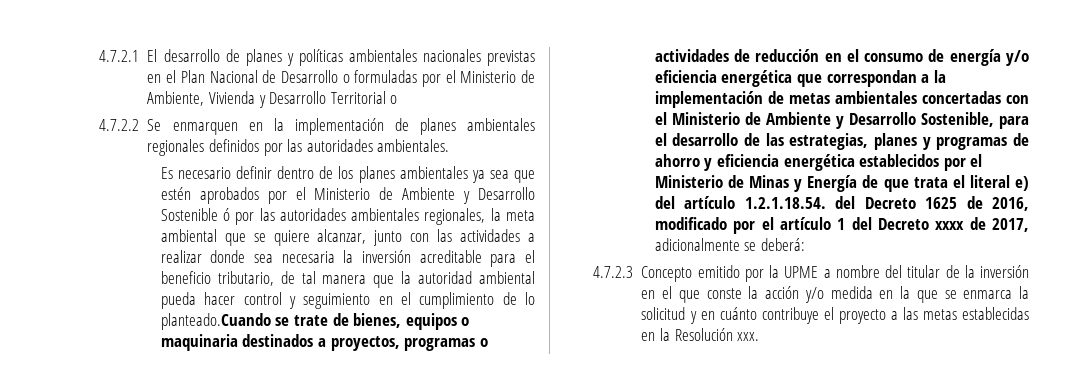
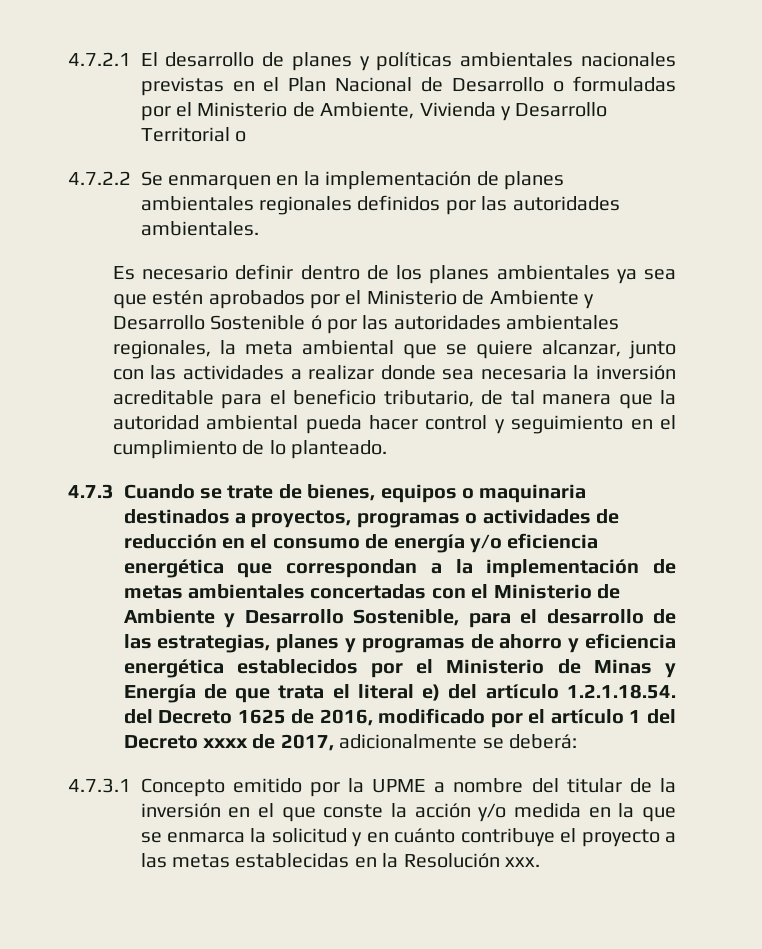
[160,313,271,330] planteado.Cuando -> [290,440,387,459] [67,484,195,499] planteado. // 4.7.3 Cuando
[592,266,633,278] 4.7.2.3 -> [67,778,131,793] 4.7.3.1

